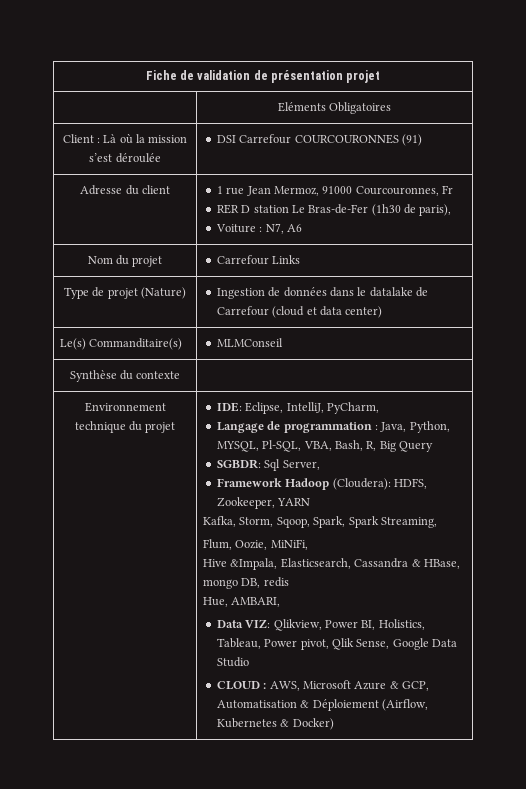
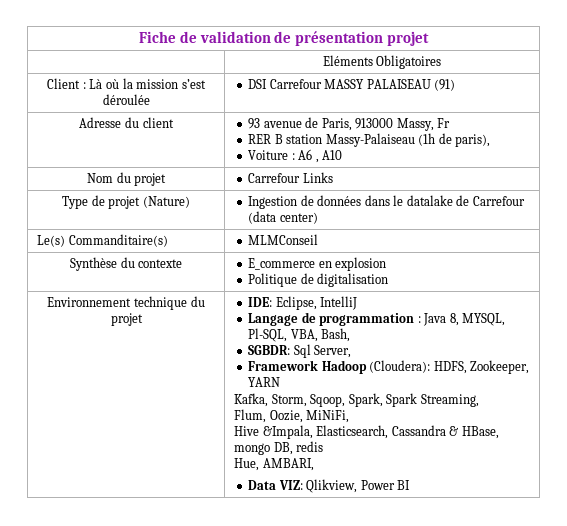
[294,134,399,144] COURCOURONNES -> [324,79,431,89] MASSY PALAISEAU
[216,185,454,196] [216,204,401,216] 1 rue Jean Mermoz, 91000 Courcouronnes, Fr // RER D station Le Bras-de-Fer (1h30 -> [248,117,451,131] [248,133,436,147] 93 avenue de Paris, 913000 Massy, Fr // RER B station Massy-Palaiseau (1h
[265,223,284,234] N7, -> (295, 156) none
(302, 228) none -> [315,150,343,163] , A10
[272,306,342,318] (cloud et data -> [248,211,277,224] (data
(181, 375) none -> [248,257,387,271] [248,273,389,287] E_commerce en explosion // Politique de digitalisation
[286,402,379,414] IntelliJ, PyCharm, -> [320,296,358,310] IntelliJ
[380,421,450,433] Java, Python, -> [423,313,459,326] Java 8,
[366,441,434,452] R, Big Query -> (351, 335) none
[361,619,425,630] [216,638,458,650] [216,657,249,667] [216,680,430,691] [216,699,428,711] [216,718,334,730] BI, Holistics, Tableau, Power pivot, Qlik Sense, Google Data Studio // CLOUD : AWS, Microsoft Azure & GCP, Automatisation & Déploiement (Airflow, Kubernetes & Docker) -> [397,480,411,490] BI

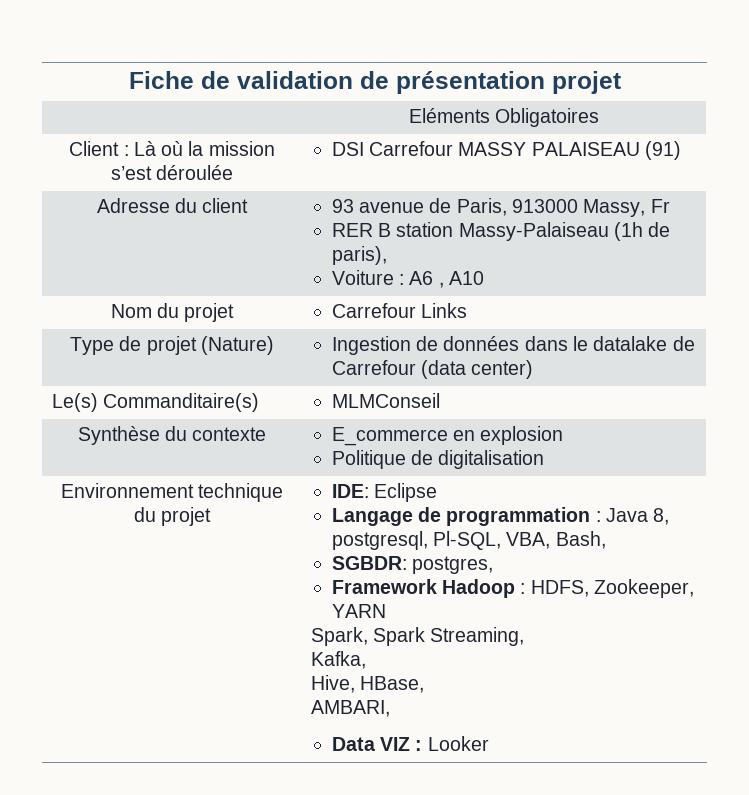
[275,296,358,310] Eclipse, IntelliJ -> [374,483,438,502] Eclipse
[462,313,506,326] MYSQL, -> [331,531,428,550] postgresql,
[293,344,352,358] Sql Server, -> [412,556,494,574] postgres,
[369,360,431,373] (Cloudera): -> [520,583,526,594] :
[234,393,346,407] Kafka, Storm, Sqoop, -> (386, 611) none
[234,409,350,423] [234,425,499,439] [234,441,324,455] [234,458,314,471] [248,479,411,493] Flum, Oozie, MiNiFi, // Hive &Impala, Elasticsearch, Cassandra & HBase, mongo DB, redis // Hue, AMBARI, // Data VIZ: Qlikview, Power BI -> [310,651,366,669] [310,675,424,693] [310,700,390,717] [331,736,489,751] Kafka, // Hive, HBase, // AMBARI, // Data VIZ : Looker

